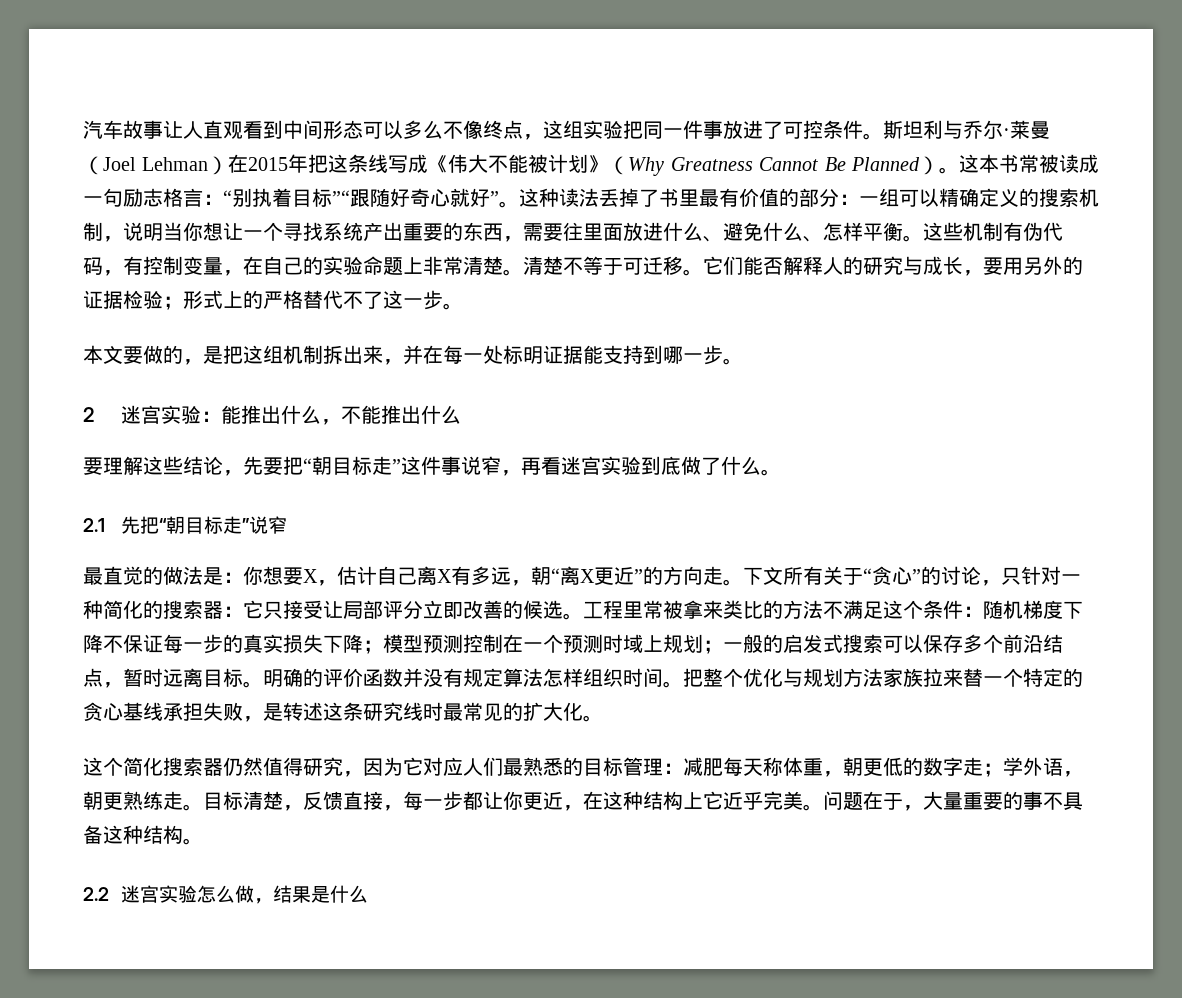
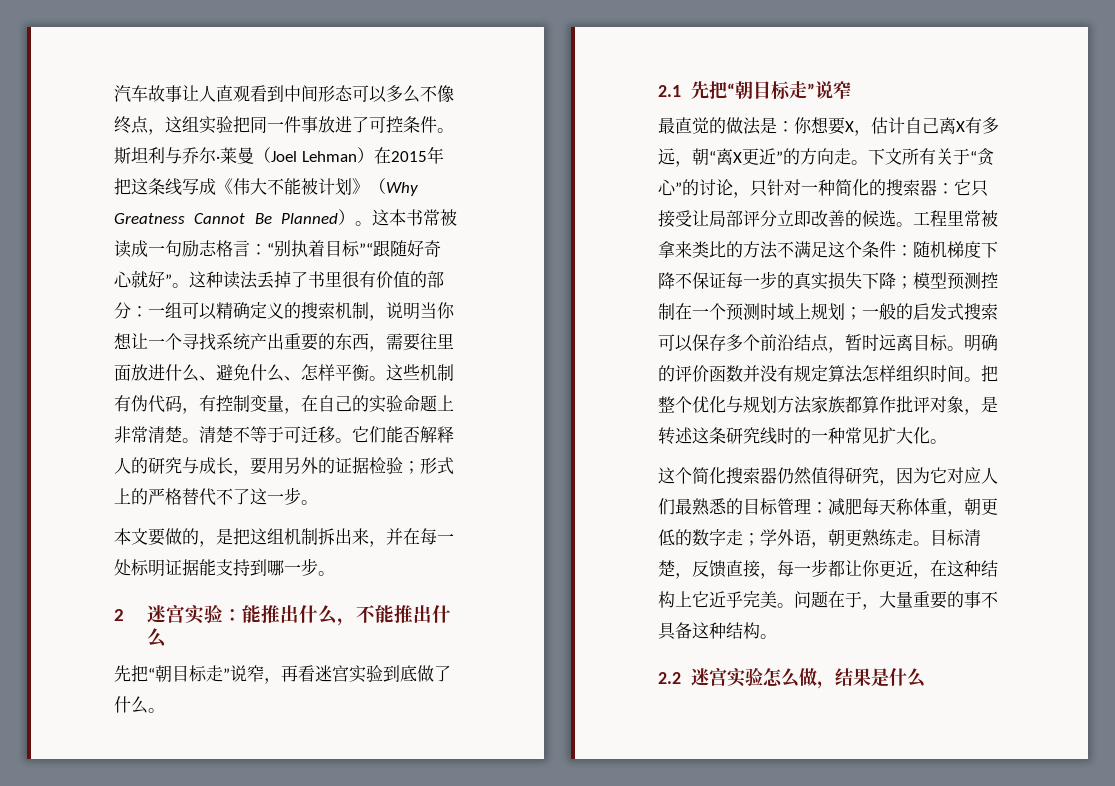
[699,189,719,207] 最 -> [342,271,359,288] 很
[83,456,461,476] 要理解这些结论，先要把“朝目标走”这件事 -> [114,665,230,682] 先把“朝目标走”
[923,668,1083,687] [83,702,243,722] 拉来替一个特定的贪心基线承担失败 -> [845,396,964,413] 都算作批评对象
[443,702,523,721] 最常见的 -> [794,427,879,444] 的一种常见

